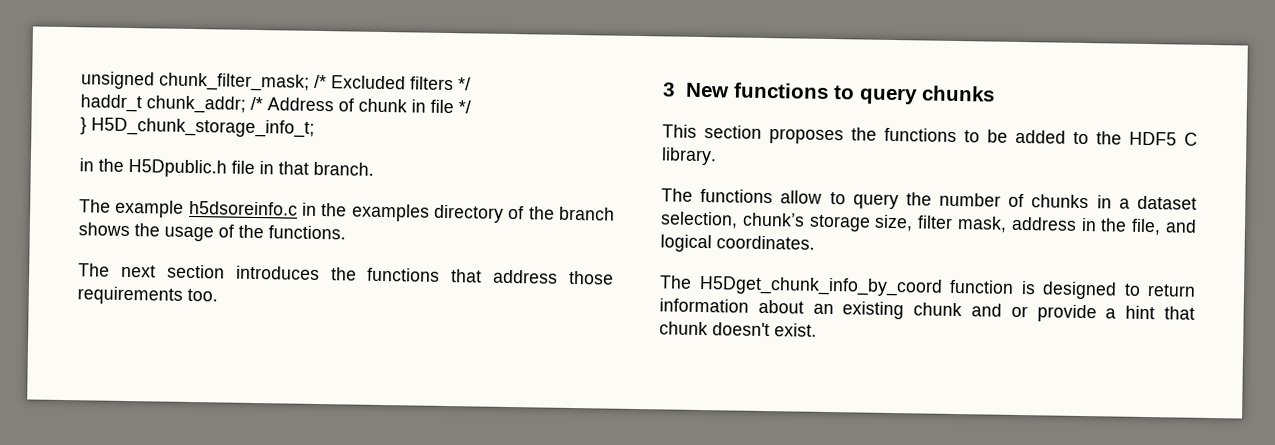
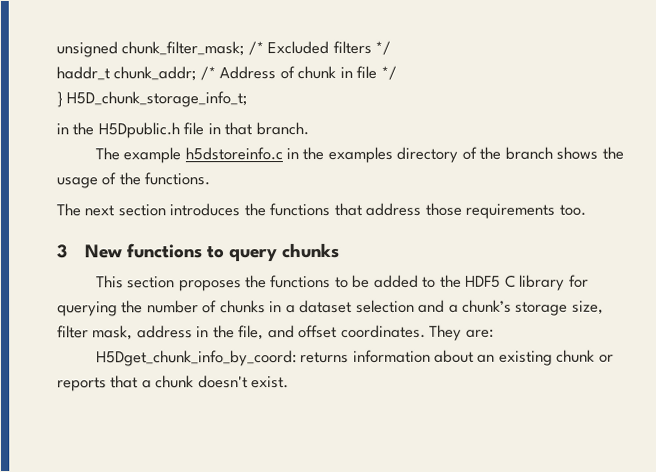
[188,200,298,216] h5dsoreinfo.c -> [184,147,283,161] h5dstoreinfo.c
[661,147,717,166] [661,188,899,210] library. // The functions allow to query -> [519,274,589,291] [57,301,118,317] library for querying
[660,211,738,229] selection, -> [355,299,459,313] selection and a
[660,234,712,253] logical -> [298,324,338,339] offset
[659,275,1196,300] // The H5Dget_chunk_info_by_coord function is designed to return -> [429,324,494,341] [95,350,350,367] They are: // H5Dget_chunk_info_by_coord: returns
[971,303,1195,323] and or provide a hint that -> [598,354,614,363] [57,375,152,392] or reports that a

